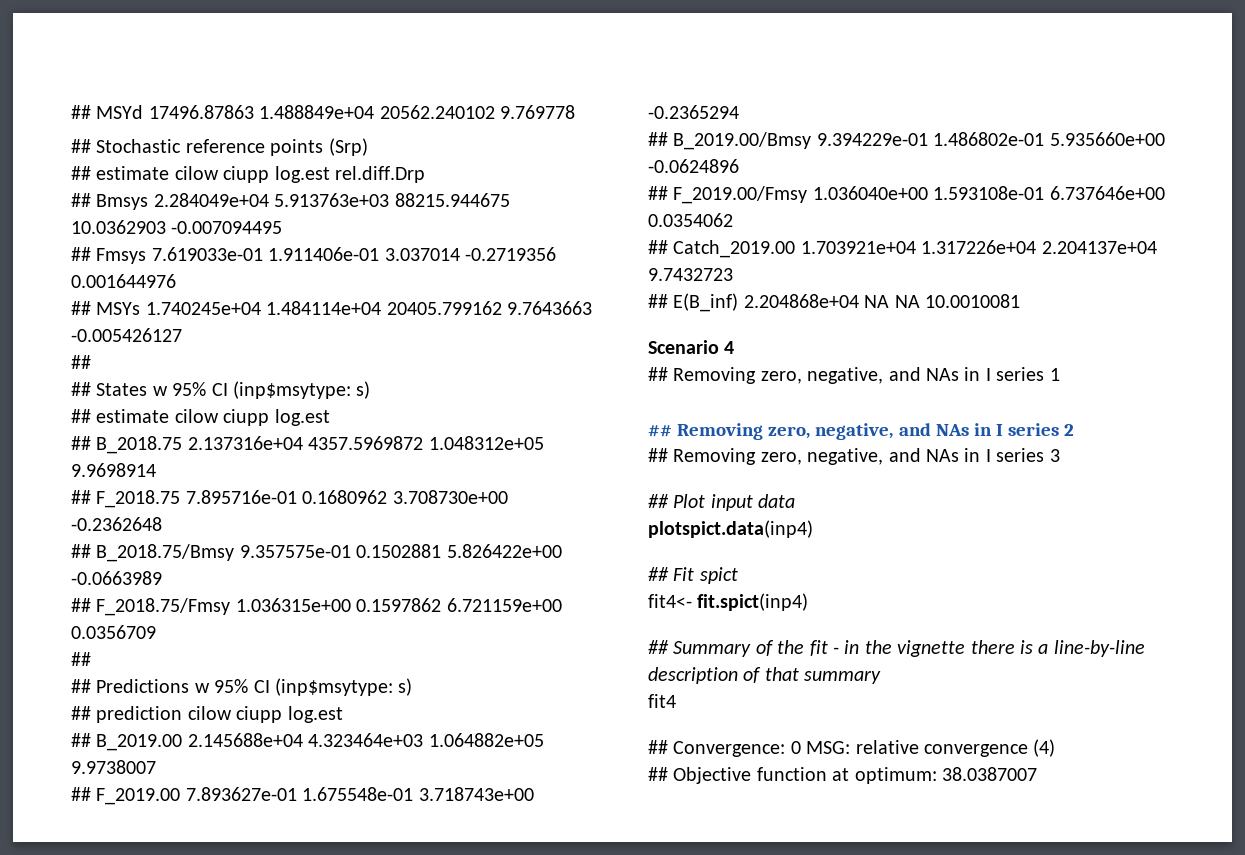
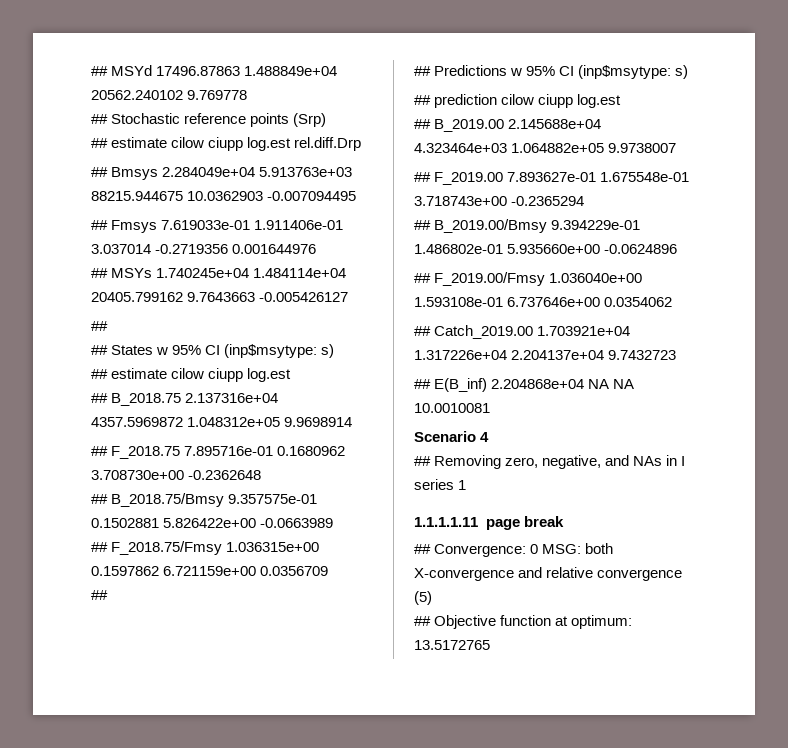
[648,423,1075,440] [648,448,1060,465] [648,494,796,511] [648,520,813,538] [648,567,738,584] [648,593,809,611] [648,640,1145,657] [648,667,882,684] [648,694,676,708] ## Removing zero, negative, and NAs in I series 2 // ## Removing zero, negative, and NAs in I series 3 // ## Plot input data // plotspict.data(inp4) // ## Fit spict // fit4<- fit.spict(inp4) // ## Summary of the fit - in the vignette there is a line-by-line description of that summary // fit4 -> [414,516,564,530] 1.1.1.1.11 page break
(851, 747) none -> [585,543,614,554] [414,567,543,581] both X-convergence and
[1033,739,1056,757] (4) -> [414,591,432,605] (5)
[942,767,1037,781] 38.0387007 -> [414,640,490,650] 13.5172765

